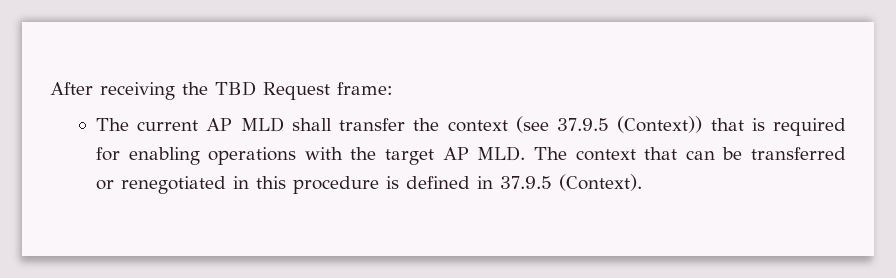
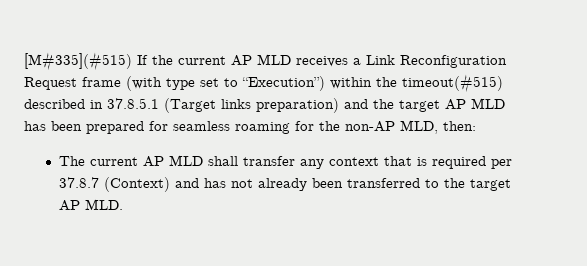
[50,81,393,100] After receiving the TBD Request frame: -> [24,52,507,71] [24,74,503,93] [24,98,505,113] [24,120,476,134] [M#335](#515) If the current AP MLD receives a Link Reconfiguration Request frame (with type set to “Execution”) within the timeout(#515) described in 37.8.5.1 (Target links preparation) and the target AP MLD has been prepared for seamless roaming for the non-AP MLD, then:
[413,116,847,136] [96,146,846,165] [96,174,643,194] the context (see 37.9.5 (Context)) that is required for enabling operations with the target AP MLD. The context that can be transferred or renegotiated in this procedure is defined in 37.9.5 (Context). -> [300,156,513,169] [59,177,512,192] [59,199,124,211] any context that is required per 37.8.7 (Context) and has not already been transferred to the target AP MLD.

